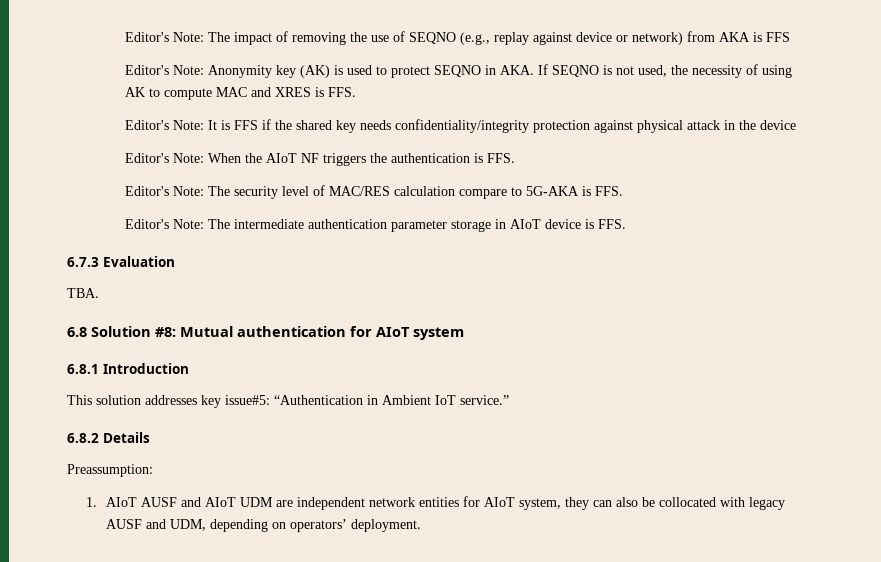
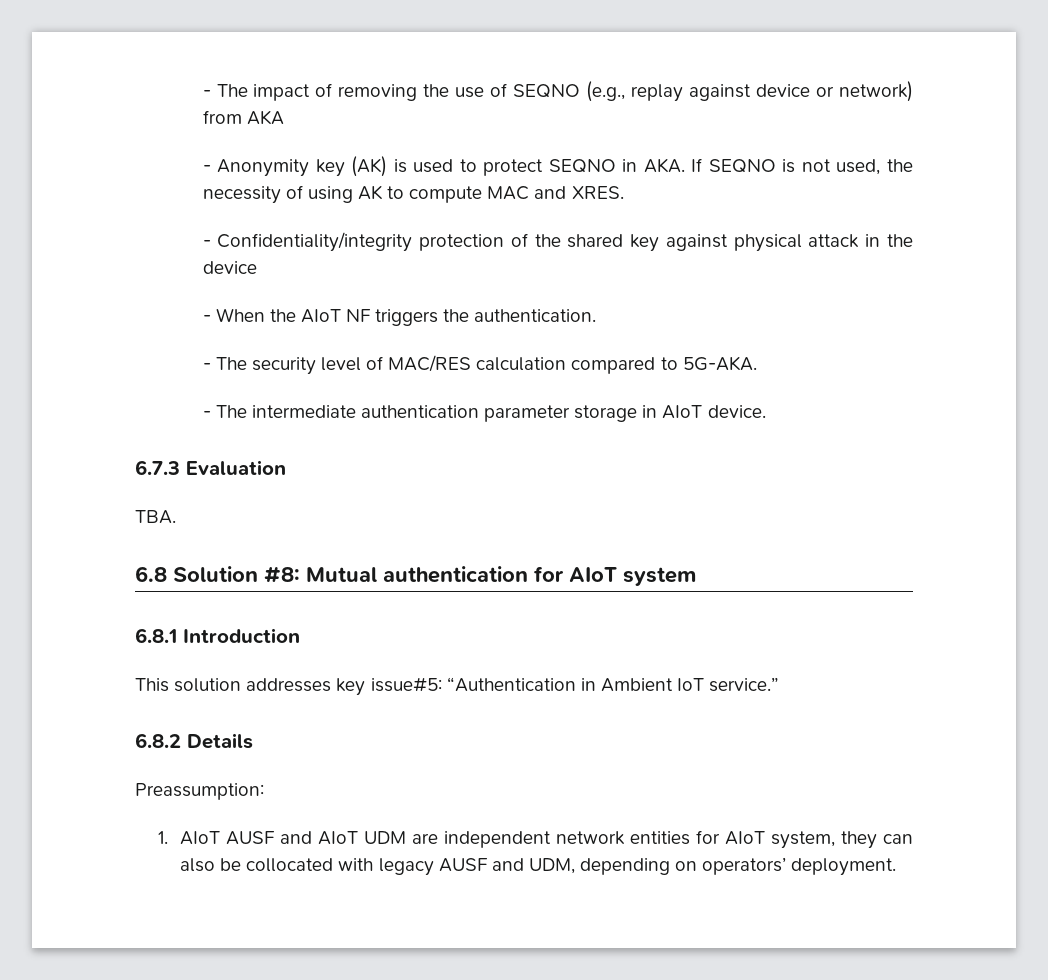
[124,32,204,42] Editor's Note: -> [202,90,211,97] -
[752,32,790,42] [124,65,204,75] is FFS // Editor's Note: -> [202,165,211,172] // -
[274,87,356,97] [124,119,590,133] XRES is FFS. // Editor's Note: It is FFS if the shared key needs confidentiality/integrity protection -> [571,186,624,199] [202,232,660,252] XRES. // - Confidentiality/integrity protection of the shared key
[124,153,204,163] Editor's Note: -> [202,315,211,322] -
[390,153,515,163] [124,186,204,196] authentication is FFS. // Editor's Note: -> [474,309,597,322] [202,363,211,370] authentication. // -
[458,186,623,199] [124,219,204,229] compare to 5G-AKA is FFS. // Editor's Note: -> [571,356,757,374] [202,411,211,418] compared to 5G-AKA. // -
[544,219,626,229] device is FFS. -> [707,405,766,418] device.

